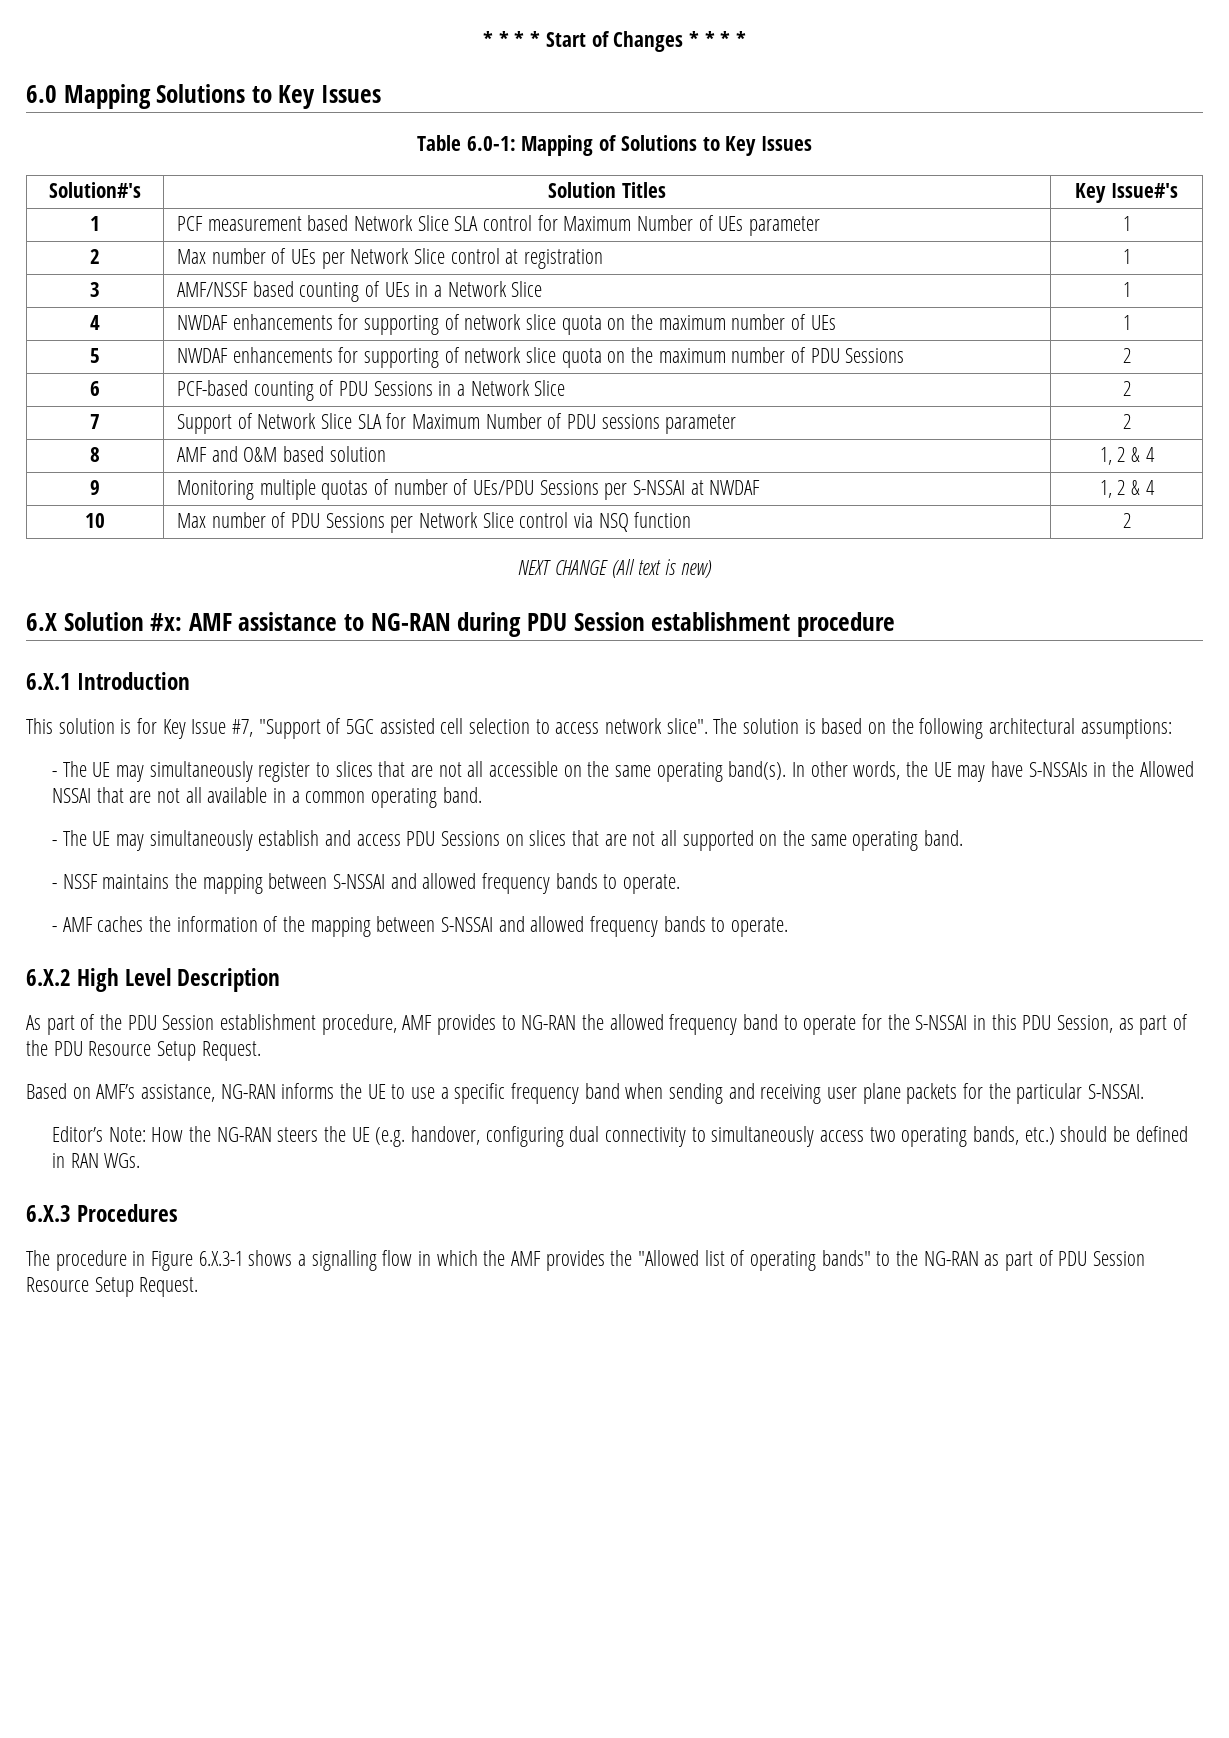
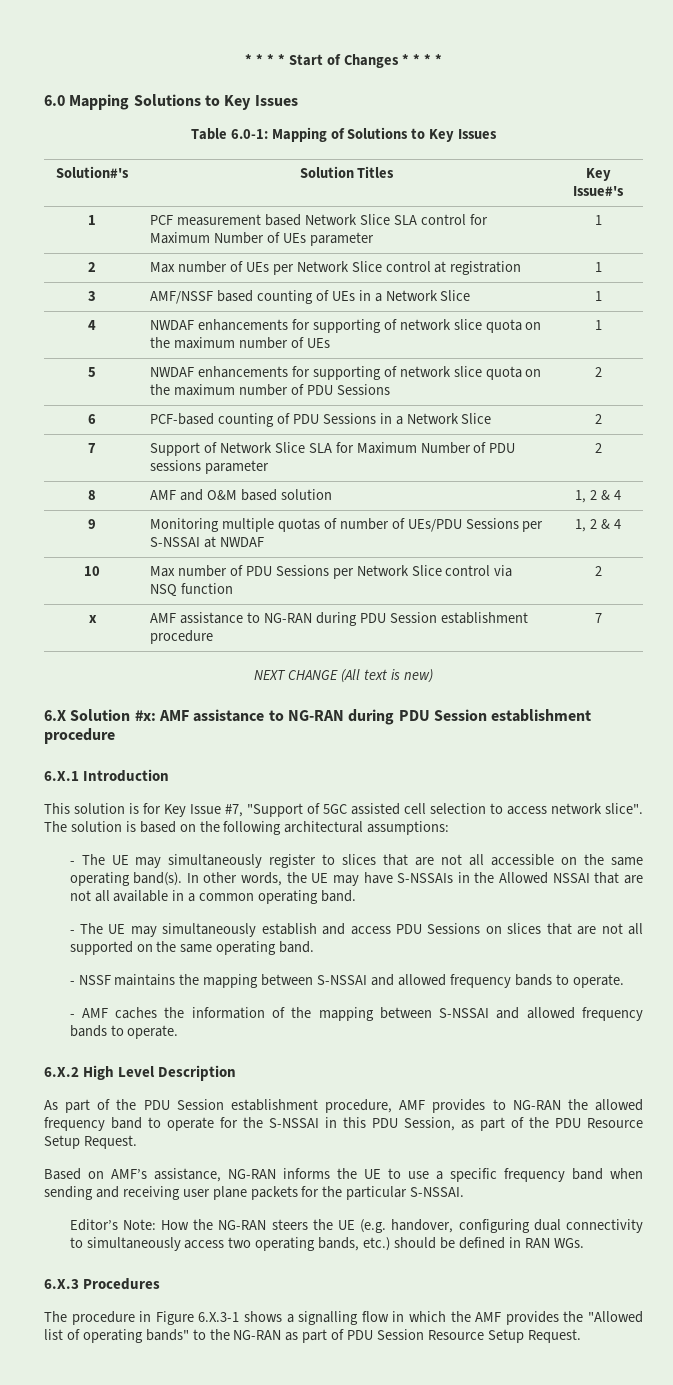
(1131, 520) none -> [88,615,97,623] [150,612,528,626] [150,630,214,644] [594,613,602,623] // x | AMF assistance to NG-RAN during PDU Session establishment procedure | 7

